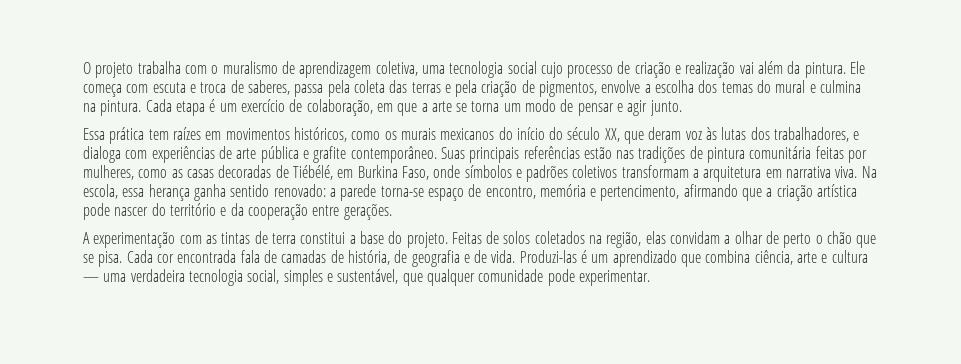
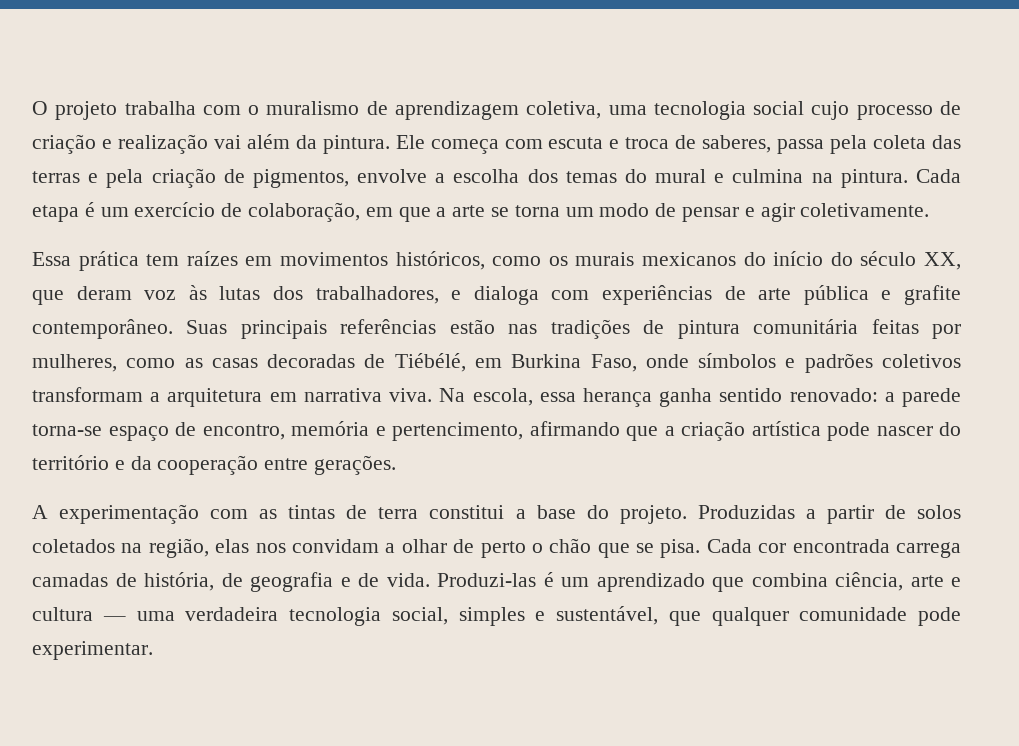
[649,100,682,116] junto. -> [800,203,930,217] coletivamente.
[451,232,482,244] Feitas -> [697,505,874,524] Produzidas a partir
(666, 237) none -> [255,543,286,553] nos
[240,250,277,263] fala de -> [896,542,962,558] carrega

